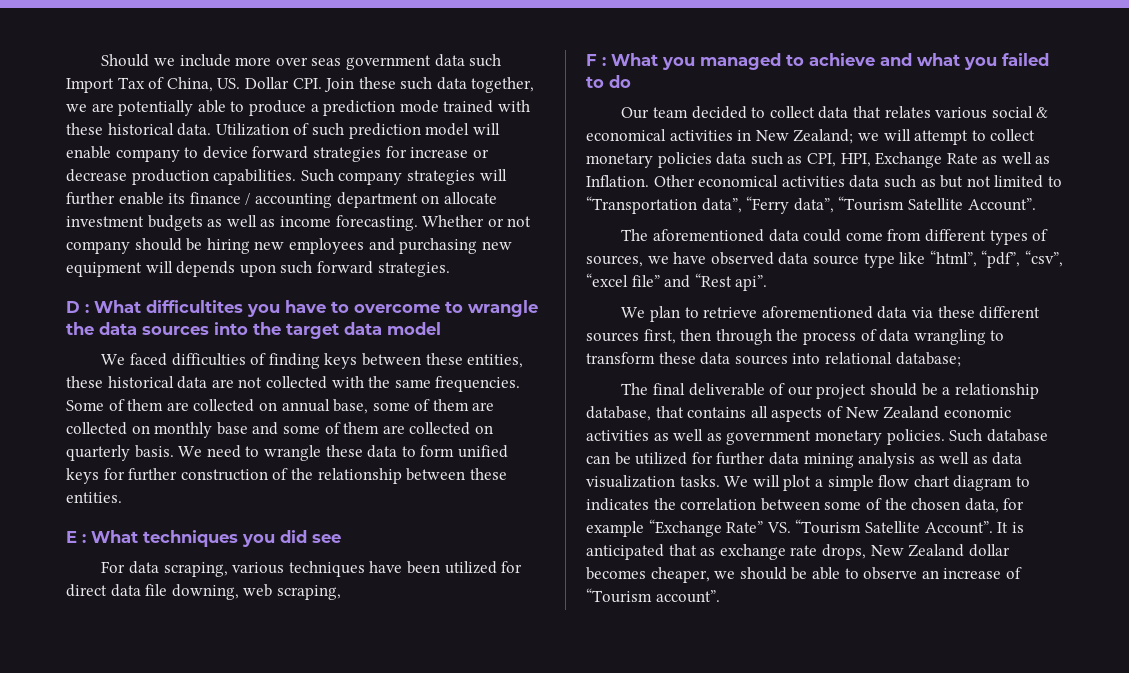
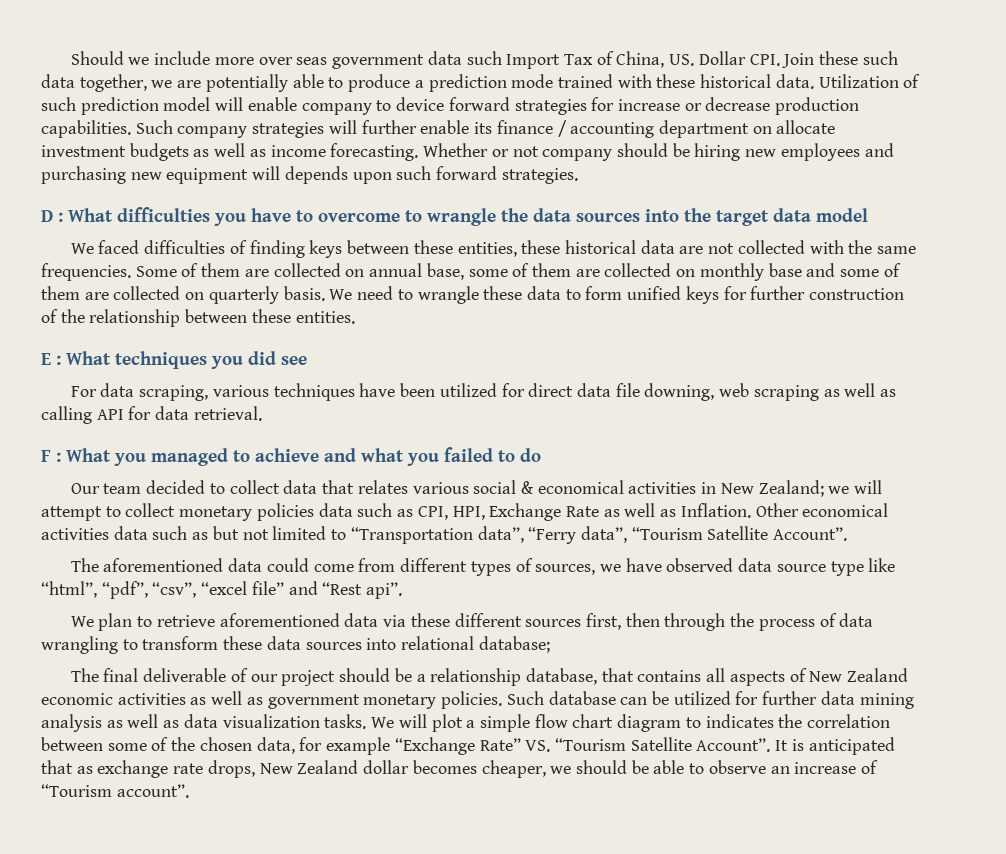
[146,300,243,313] difficultites -> [117,207,210,222] difficulties
[276,585,341,600] scraping, -> [753,383,897,401] [41,406,262,424] scraping as well as calling API for data retrieval.

